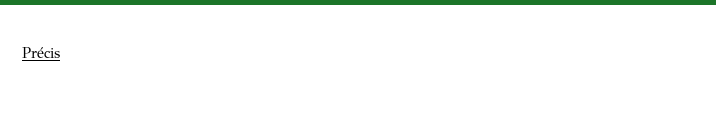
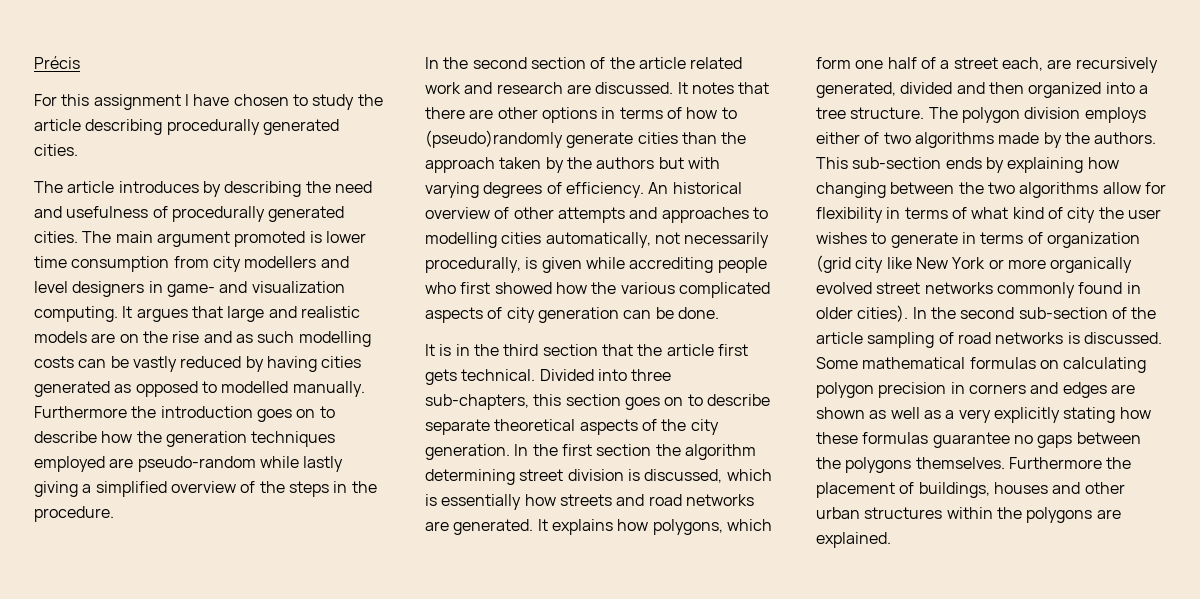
(60, 52) none -> [34,94,383,110] [34,119,339,135] [34,144,78,156] [34,181,372,197] [34,206,345,222] [34,231,366,247] [34,256,349,272] [34,281,345,297] [34,306,360,322] [34,331,371,347] [34,356,362,372] [34,381,365,397] [34,406,335,422] [34,431,336,447] [34,456,344,472] [34,481,377,497] [34,506,114,522] [425,57,743,69] [425,82,770,94] [425,107,737,123] [425,130,747,148] [425,157,720,173] [425,182,742,198] [425,207,768,223] [425,232,770,248] [425,257,767,273] [425,282,770,298] [425,307,719,323] [425,344,748,356] [425,369,672,385] [425,394,770,410] [425,419,719,435] [425,444,756,460] [425,469,772,485] [425,494,754,510] [425,519,772,535] [816,57,1158,73] [816,82,1148,98] [816,107,1146,123] [816,132,1157,148] [816,157,1119,173] [816,182,1166,198] [816,207,1161,223] [816,232,1140,248] [816,255,1133,273] [816,282,1141,298] [816,305,1157,322] [816,332,1162,348] [816,357,1147,373] [816,382,1135,398] [816,407,1151,423] [816,432,1141,448] [816,457,1132,473] [816,482,1125,498] [816,507,1121,523] [816,532,891,548] // For this assignment I have chosen to study the article describing procedurally generated cities. // The article introduces by describing the need and usefulness of procedurally generated cities. The main argument promoted is lower time consumption from city modellers and level designers in game- and visualization computing. It argues that large and realistic models are on the rise and as such modelling costs can be vastly reduced by having cities generated as opposed to modelled manually. Furthermore the introduction goes on to describe how the generation techniques employed are pseudo-random while lastly giving a simplified overview of the steps in the procedure. // In the second section of the article related work and research are discussed. It notes that there are other options in terms of how to (pseudo)randomly generate cities than the approach taken by the authors but with varying degrees of efficiency. An historical overview of other attempts and approaches to modelling cities automatically, not necessarily procedurally, is given while accrediting people who first showed how the various complicated aspects of city generation can be done. // It is in the third section that the article first gets technical. Divided into three sub-chapters, this section goes on to describe separate theoretical aspects of the city generation. In the first section the algorithm determining street division is discussed, which is essentially how streets and road networks are generated. It explains how polygons, which form one half of a street each, are recursively generated, divided and then organized into a tree structure. The polygon division employs either of two algorithms made by the authors. This sub-section ends by explaining how changing between the two algorithms allow for flexibility in terms of what kind of city the user wishes to generate in terms of organization (grid city like New York or more organically evolved street networks commonly found in older cities). In the second sub-section of the article sampling of road networks is discussed. Some mathematical formulas on calculating polygon precision in corners and edges are shown as well as a very explicitly stating how these formulas guarantee no gaps between the polygons themselves. Furthermore the placement of buildings, houses and other urban structures within the polygons are explained.

